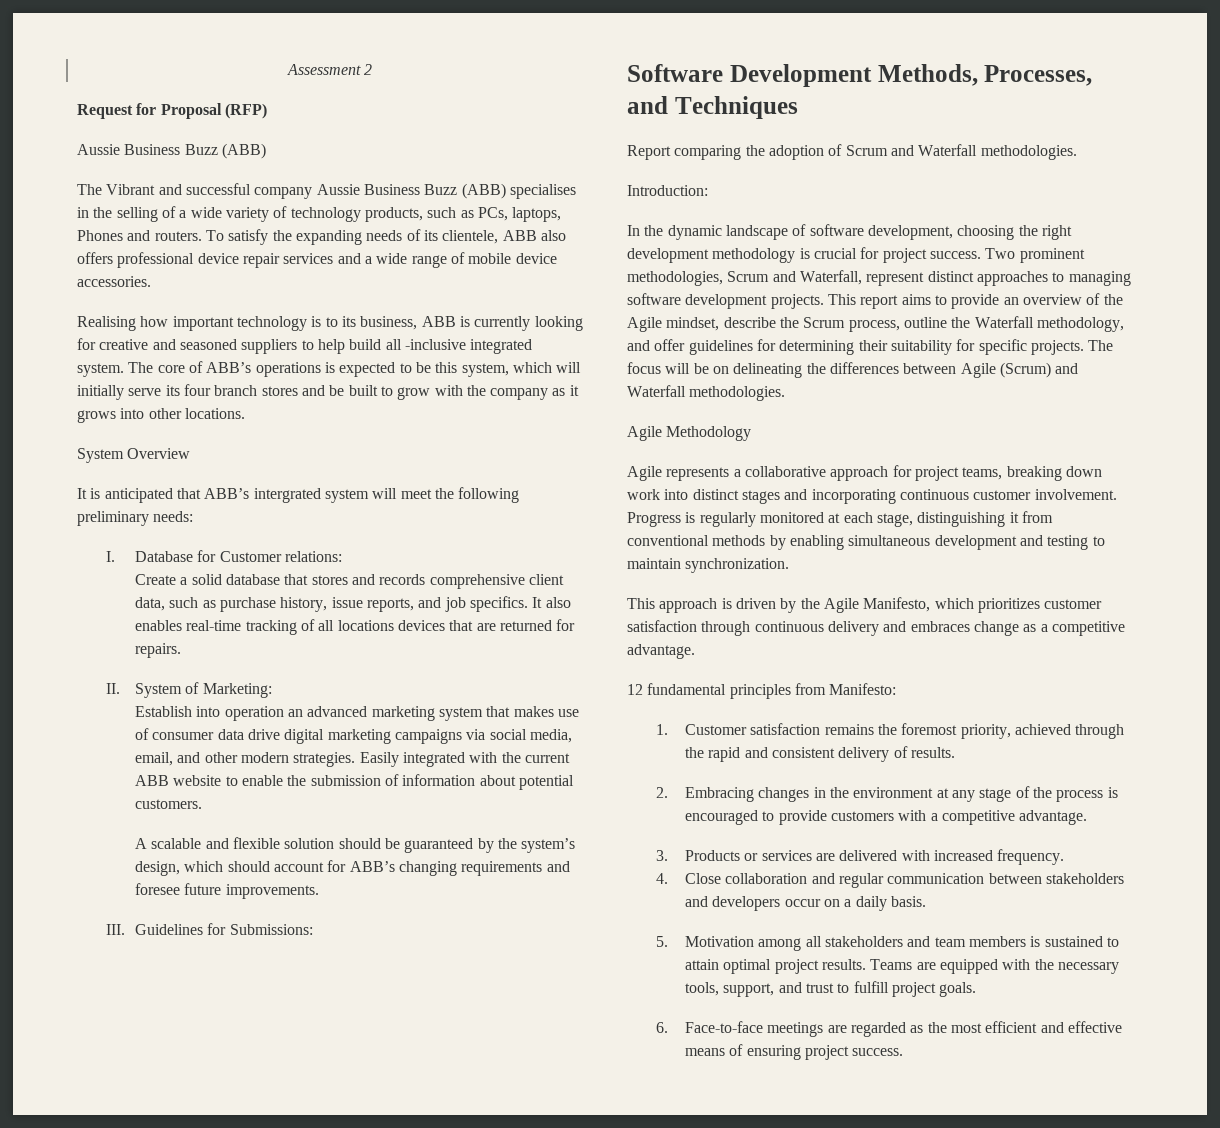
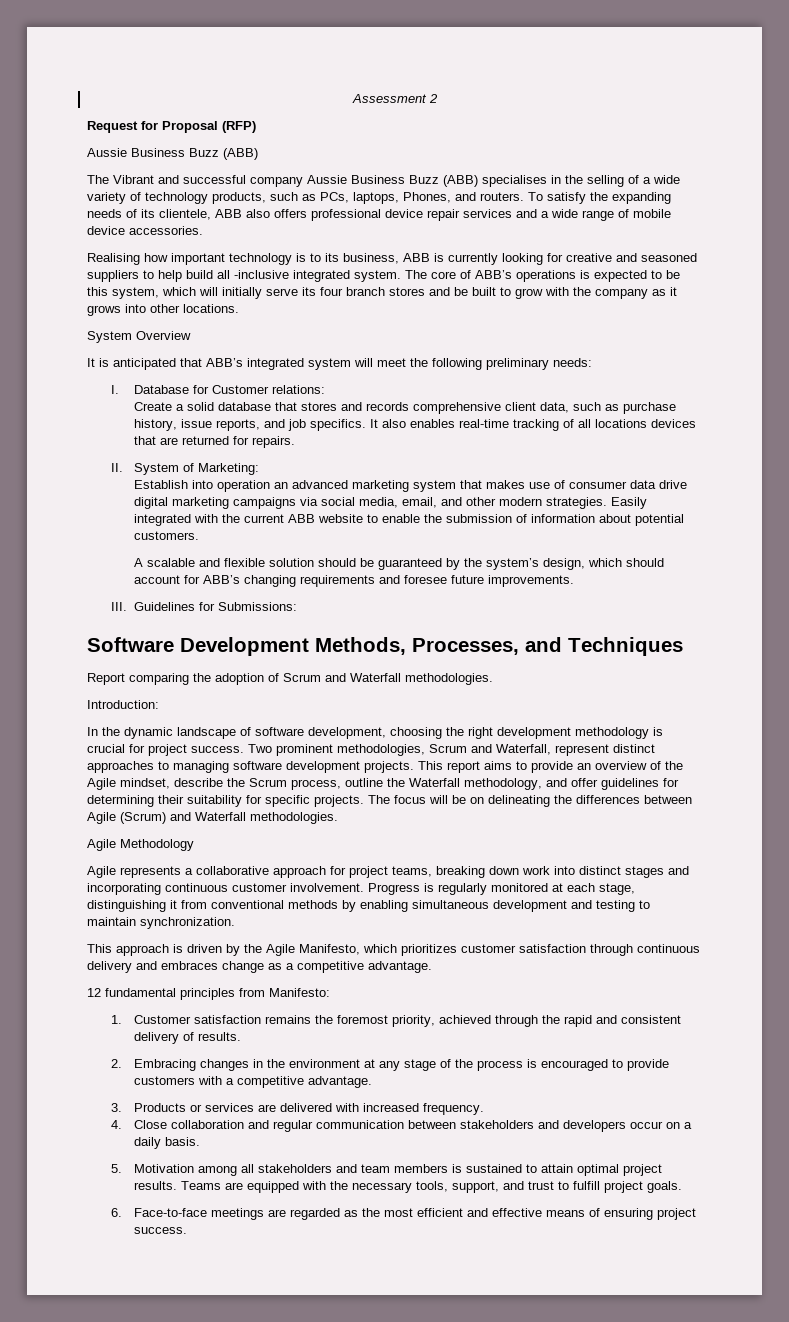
[77,230,123,241] Phones -> [403,192,451,203] Phones,
[253,488,321,503] intergrated -> [247,358,304,370] integrated

